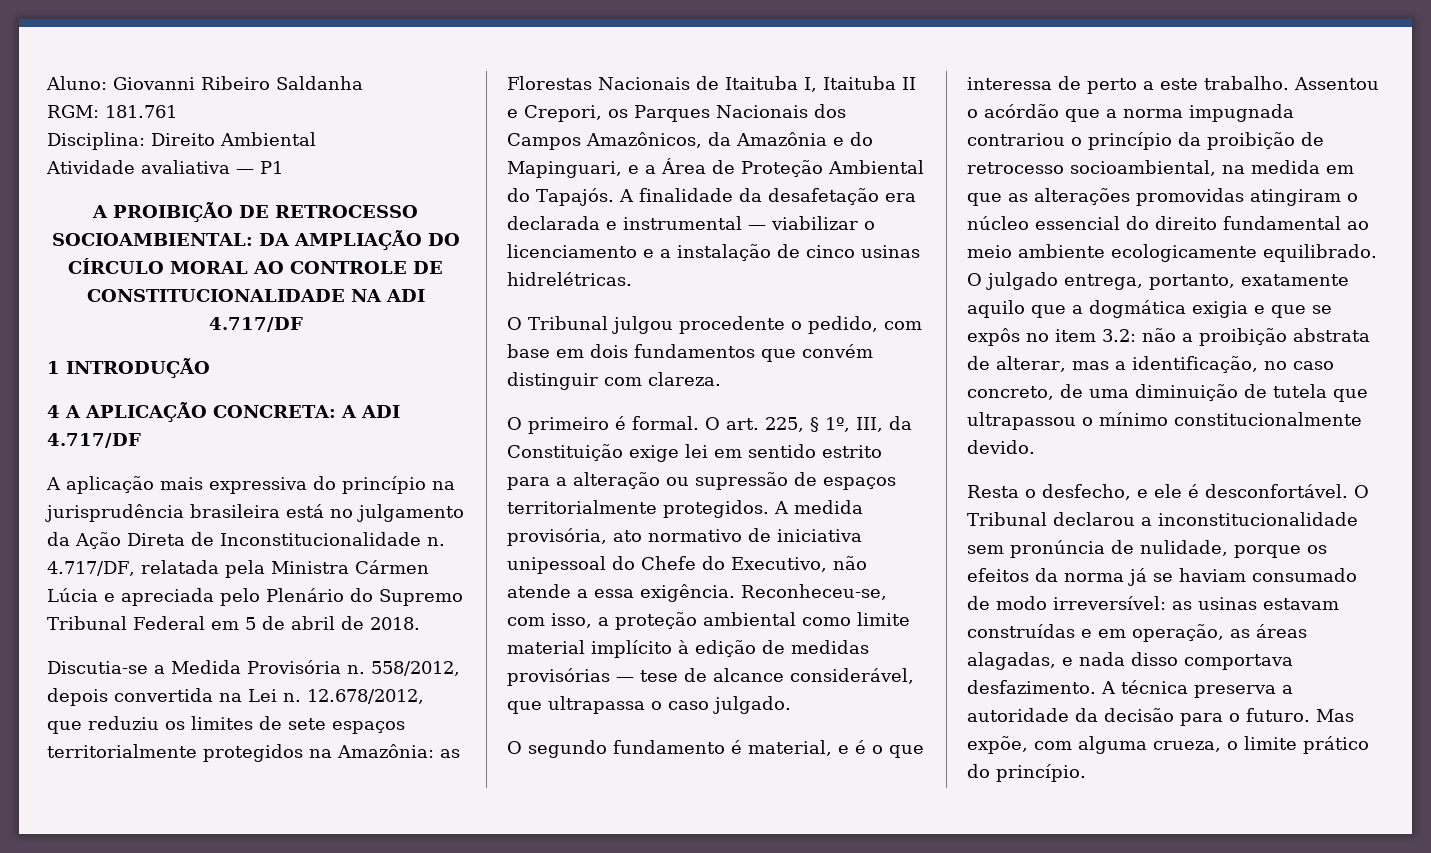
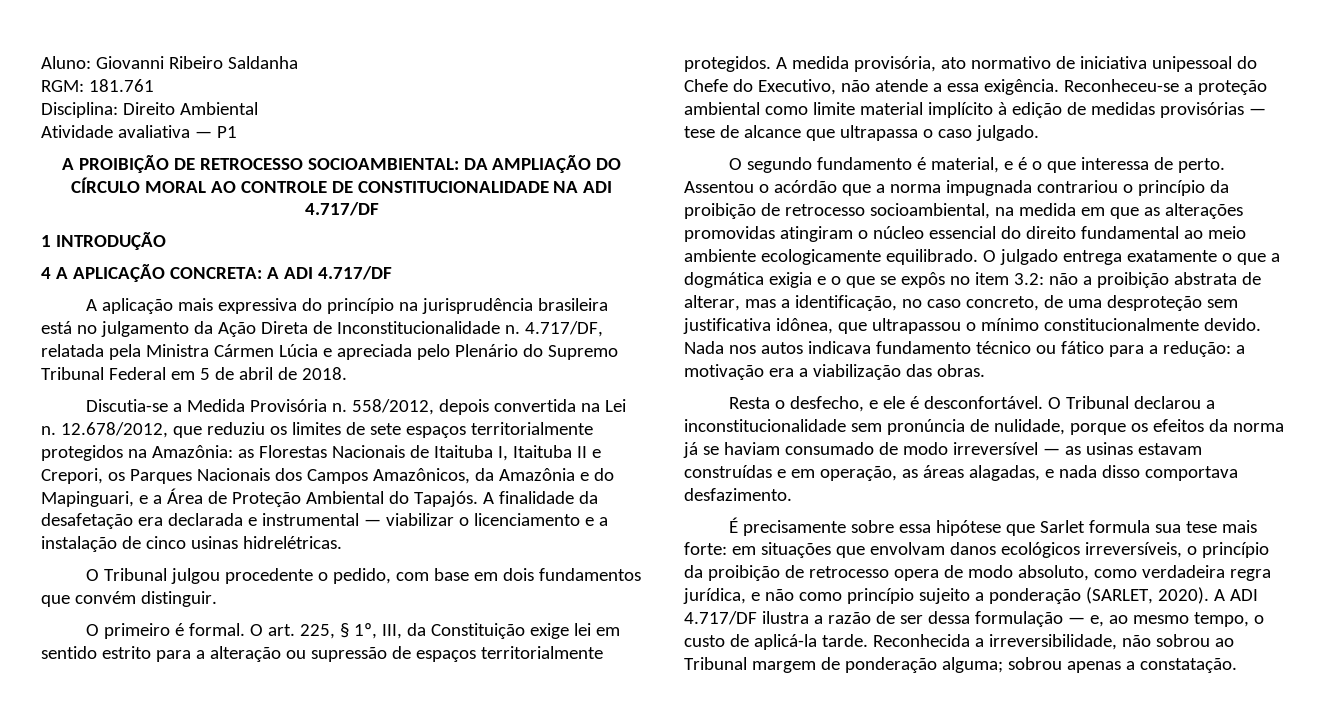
[507,372,721,390] distinguir com clareza. -> [140,591,217,607] distinguir.
[741,584,887,600] [507,613,592,628] Reconheceu-se, com isso, -> [1063,79,1179,92] Reconheceu-se
[790,668,914,684] considerável, -> (801, 131) none
[1087,76,1289,94] perto a este trabalho. -> [1177,158,1225,173] perto.
[1064,274,1349,290] [967,300,1025,318] entrega, portanto, exatamente aquilo -> [1062,250,1232,265] entrega exatamente o
(1265, 309) none -> [830,276,841,285] o
[1135,384,1327,401] diminuição de tutela -> [1106,295,1238,311] [683,318,833,334] desproteção sem justificativa idônea,
(1035, 447) none -> [684,341,1245,357] [684,364,985,380] Nada nos autos indicava fundamento técnico ou fático para a redução: a motivação era a viabilização das obras.
[1053,596,1166,610] irreversível: -> [952,442,1060,455] irreversível —
[1101,680,1293,698] [967,708,1354,726] [967,736,1369,754] [967,764,1086,782] A técnica preserva a autoridade da decisão para o futuro. Mas expõe, com alguma crueza, o limite prático do princípio. -> [728,517,1257,536] [684,542,1269,558] [684,565,1271,581] [683,587,1258,604] [684,611,1264,627] [684,634,1234,650] [684,657,1237,673] // É precisamente sobre essa hipótese que Sarlet formula sua tese mais forte: em situações que envolvam danos ecológicos irreversíveis, o princípio da proibição de retrocesso opera de modo absoluto, como verdadeira regra jurídica, e não como princípio sujeito a ponderação (SARLET, 2020). A ADI 4.717/DF ilustra a razão de ser dessa formulação — e, ao mesmo tempo, o custo de aplicá-la tarde. Reconhecida a irreversibilidade, não sobrou ao Tribunal margem de ponderação alguma; sobrou apenas a constatação.

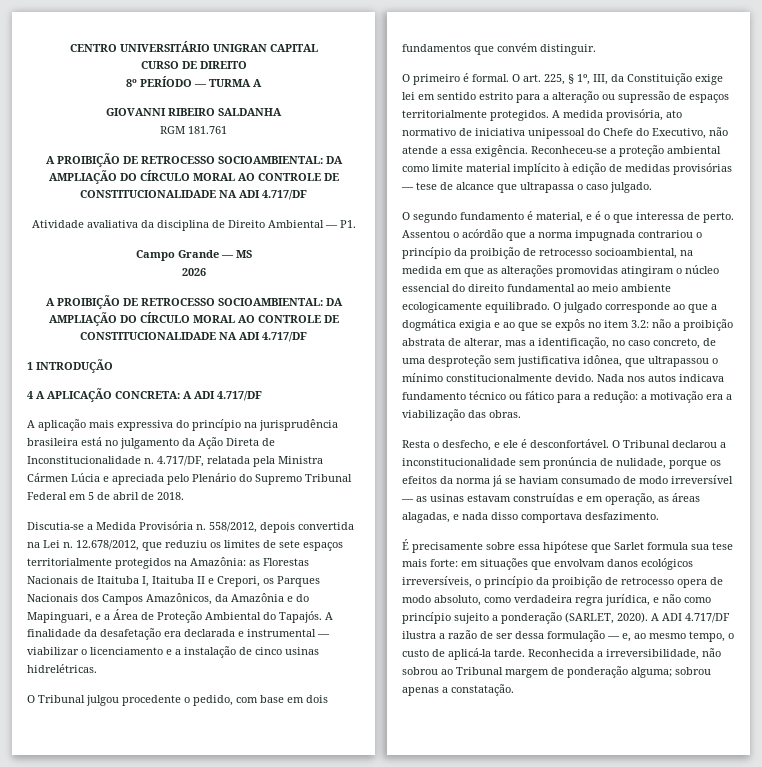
[41,56,298,69] [41,79,154,92] [41,102,258,118] [41,125,237,138] Aluno: Giovanni Ribeiro Saldanha // RGM: 181.761 // Disciplina: Direito Ambiental // Atividade avaliativa — P1 -> [69,41,318,52] [140,61,247,69] [126,76,262,87] [106,108,282,116] [160,126,227,134] [45,153,343,167] [48,170,339,184] [80,190,307,200] [31,220,356,231] [135,250,252,261] [181,268,206,276] CENTRO UNIVERSITÁRIO UNIGRAN CAPITAL // CURSO DE DIREITO // 8º PERÍODO — TURMA A // GIOVANNI RIBEIRO SALDANHA // RGM 181.761 // A PROIBIÇÃO DE RETROCESSO SOCIOAMBIENTAL: DA AMPLIAÇÃO DO CÍRCULO MORAL AO CONTROLE DE CONSTITUCIONALIDADE NA ADI 4.717/DF // Atividade avaliativa da disciplina de Direito Ambiental — P1. // Campo Grande — MS // 2026
[1062,250,1232,265] entrega exatamente o -> [605,302,685,313] corresponde ao
[830,276,841,285] o -> [503,322,515,328] ao

